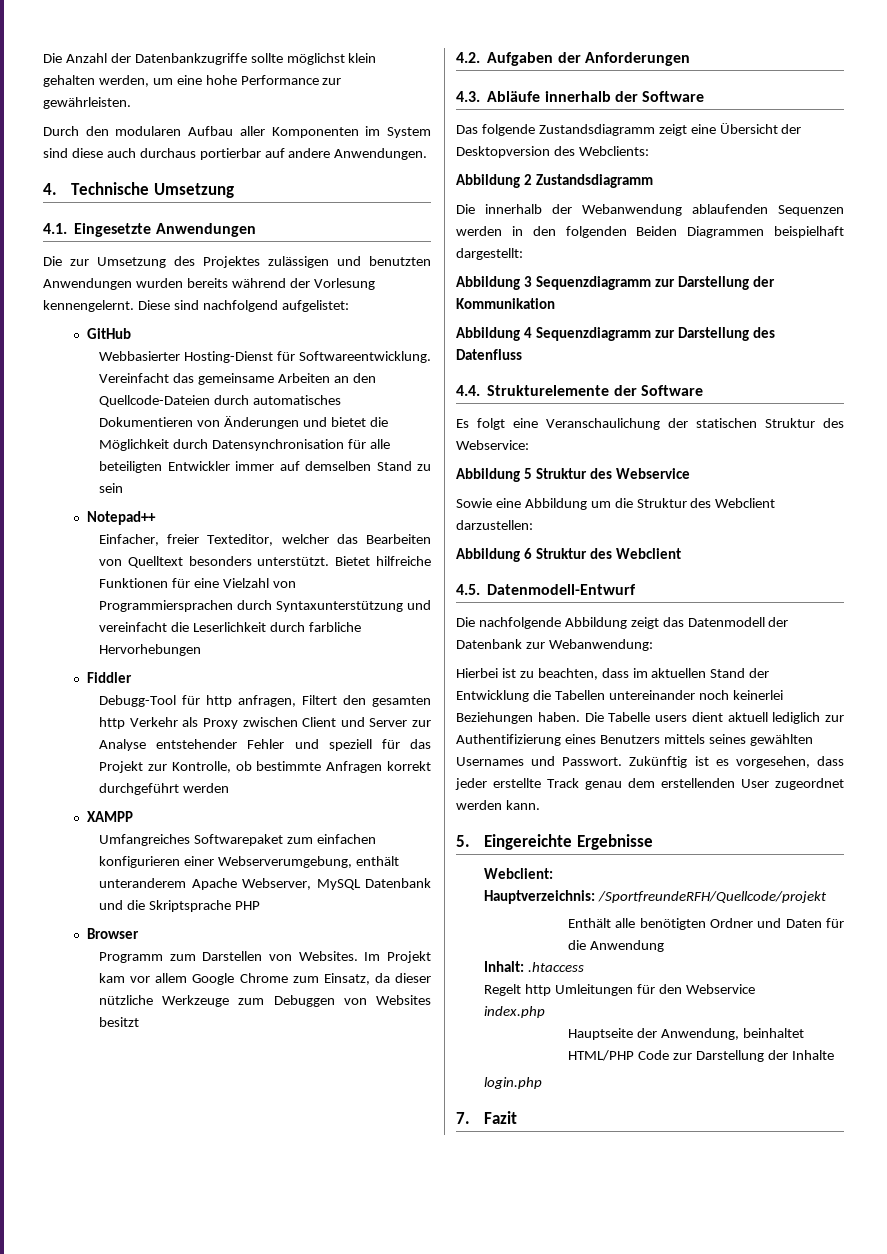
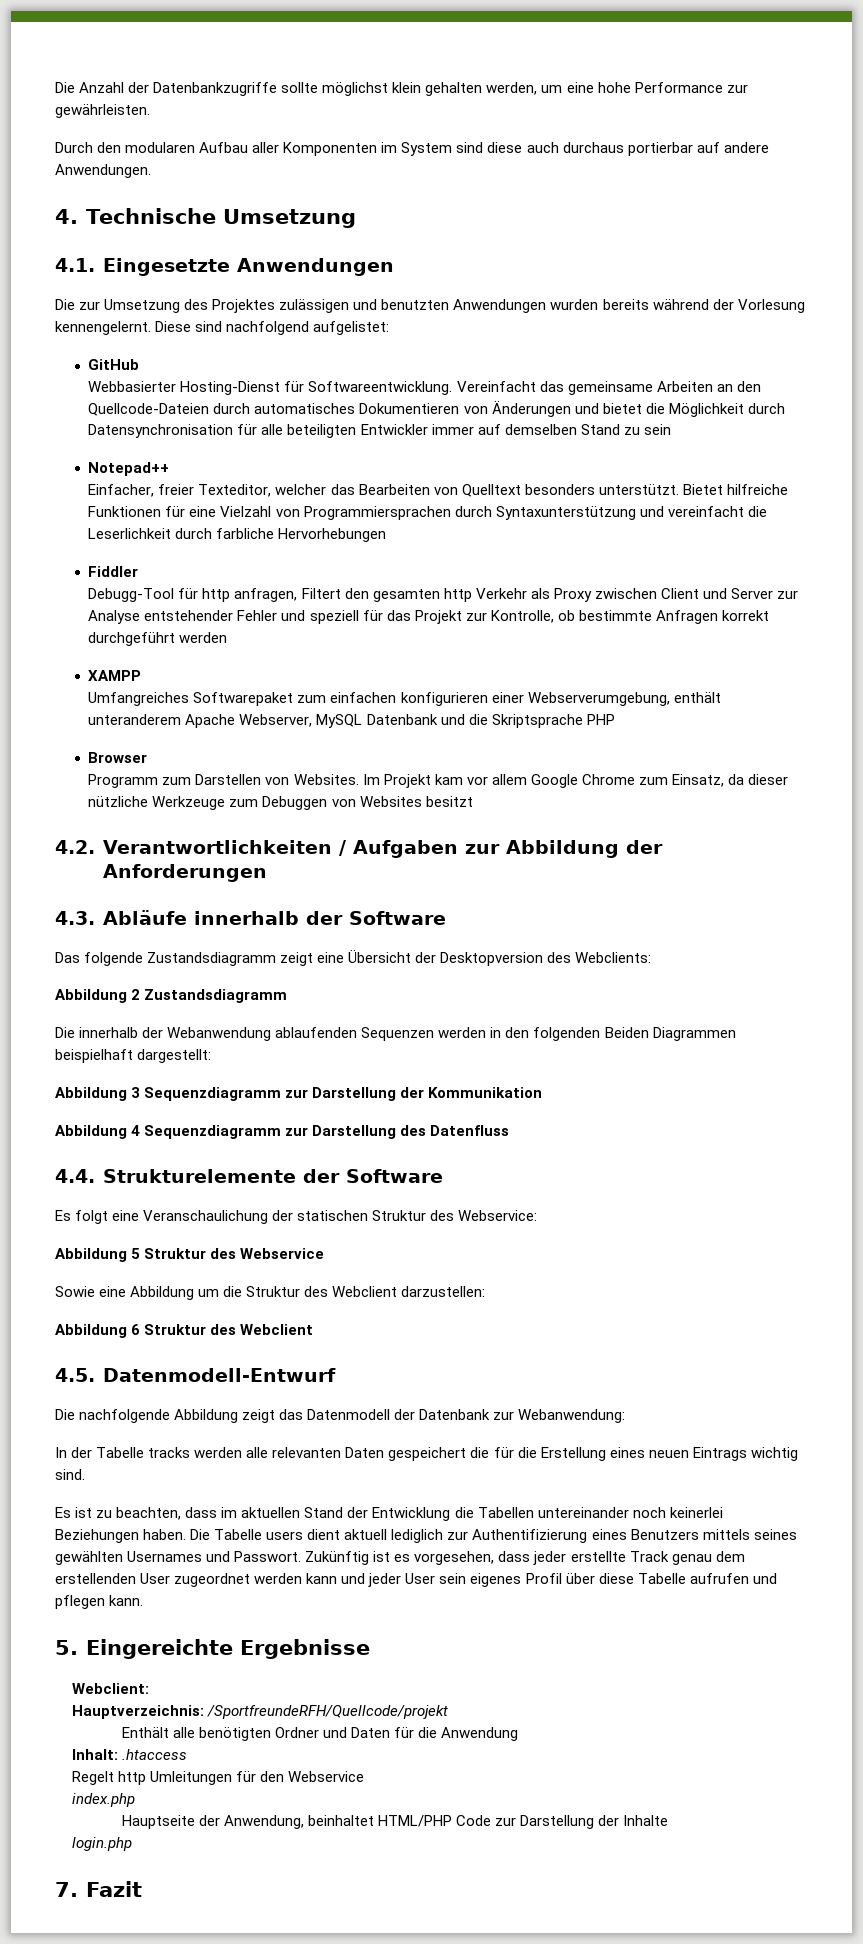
[487,52,554,66] Aufgaben -> [102,840,620,858] Verantwortlichkeiten / Aufgaben zur Abbildung
[456,668,498,678] Hierbei -> [55,1447,798,1461] [55,1469,85,1480] [55,1507,71,1518] In der Tabelle tracks werden alle relevanten Daten gespeichert die für die Erstellung eines neuen Eintrags wichtig sind. // Es
(502, 805) none -> [306,1573,777,1587] [55,1595,105,1609] kann und jeder User sein eigenes Profil über diese Tabelle aufrufen und pflegen

